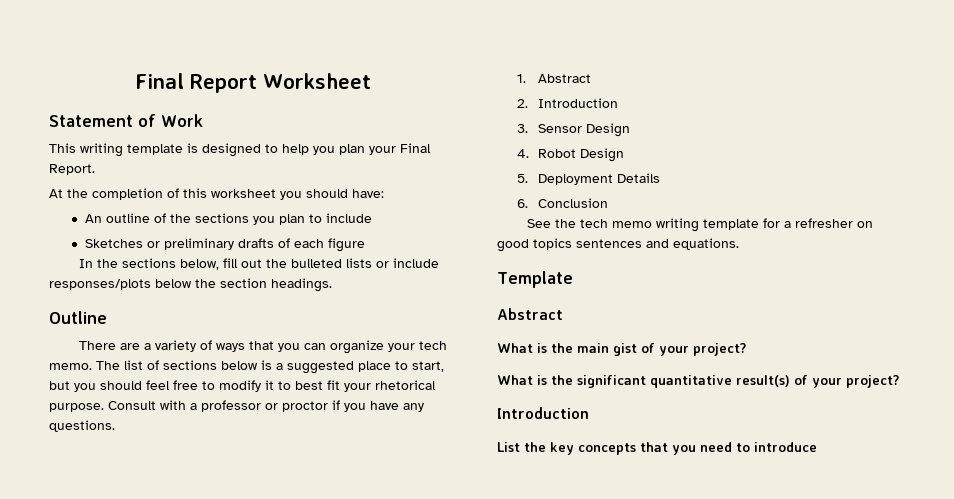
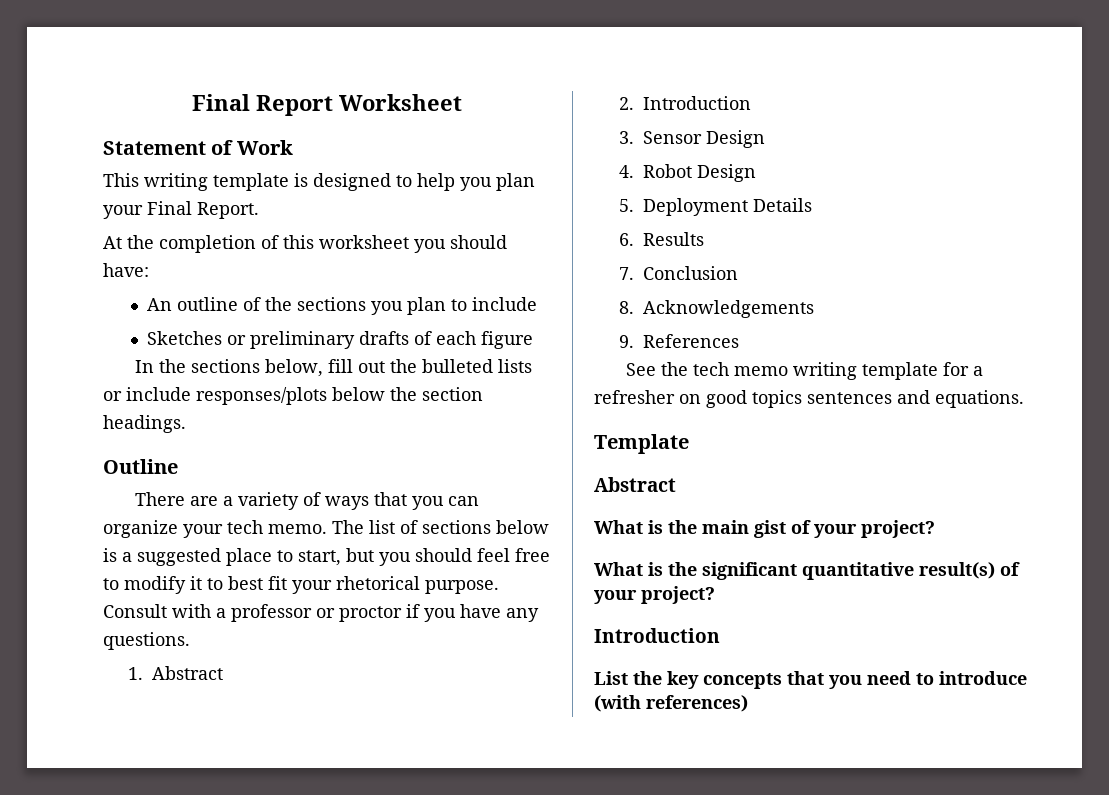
(529, 203) none -> [643,232,705,246] [618,267,634,280] Results // 7.
(608, 203) none -> [618,300,815,318] [618,334,740,348] // 8. Acknowledgements // 9. References
(817, 447) none -> [594,695,748,712] (with references)

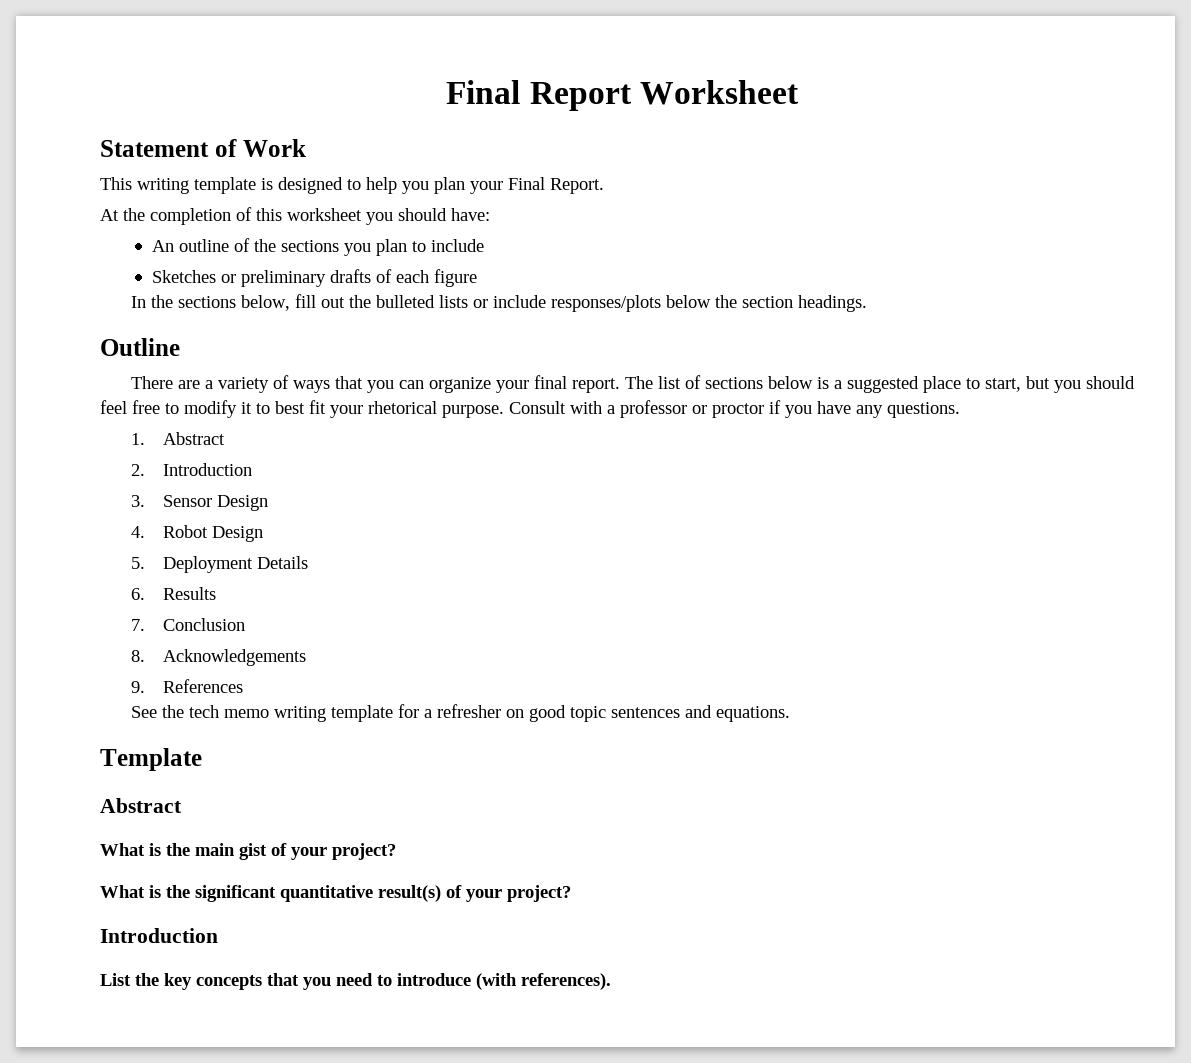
[227,520,327,534] tech memo. -> [534,375,621,393] final report.
[752,390,802,408] topics -> [570,706,607,722] topic
[646,695,748,712] references) -> [521,973,611,990] references).

